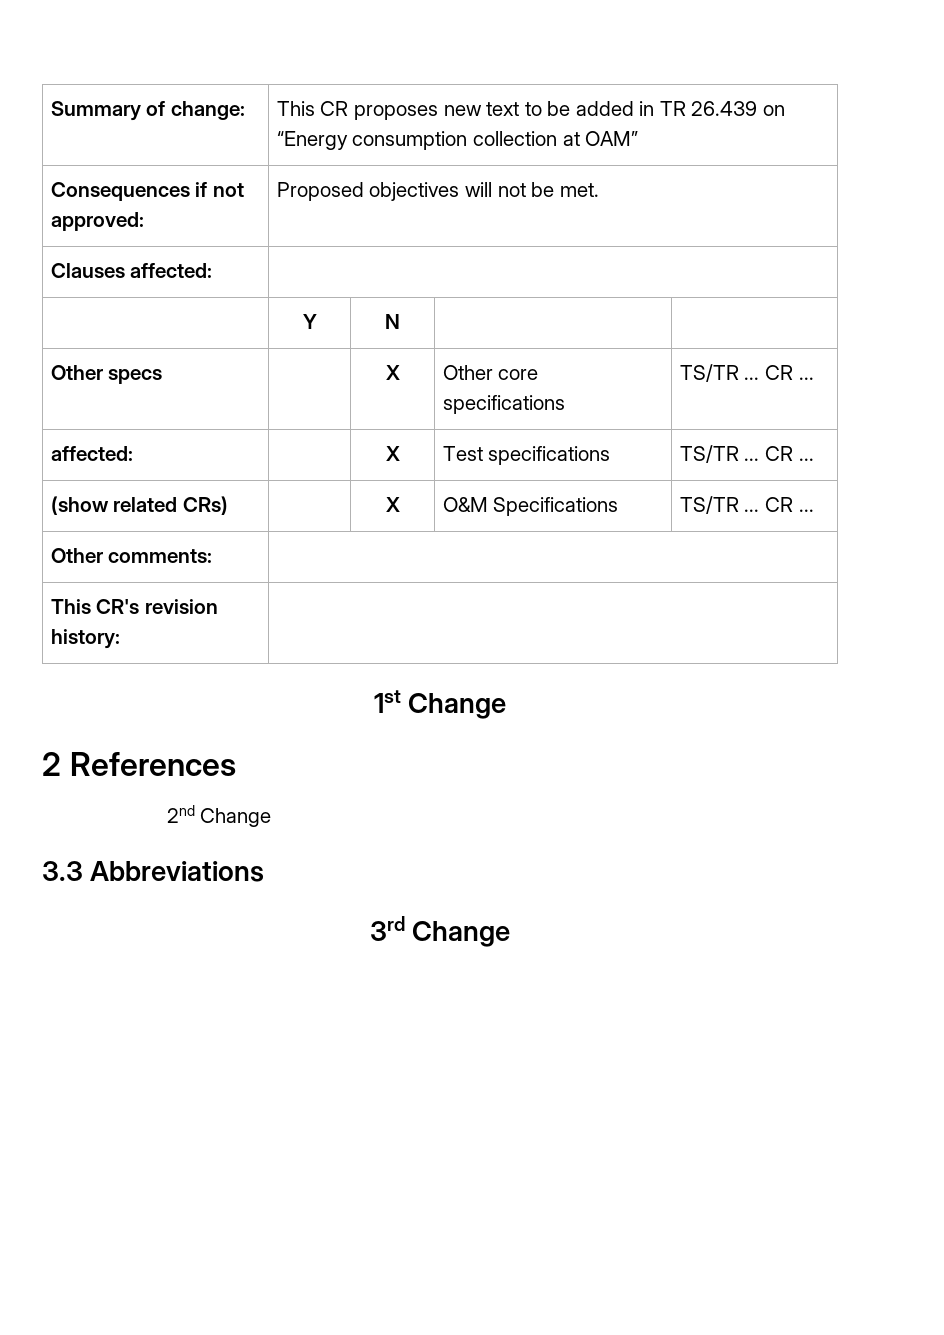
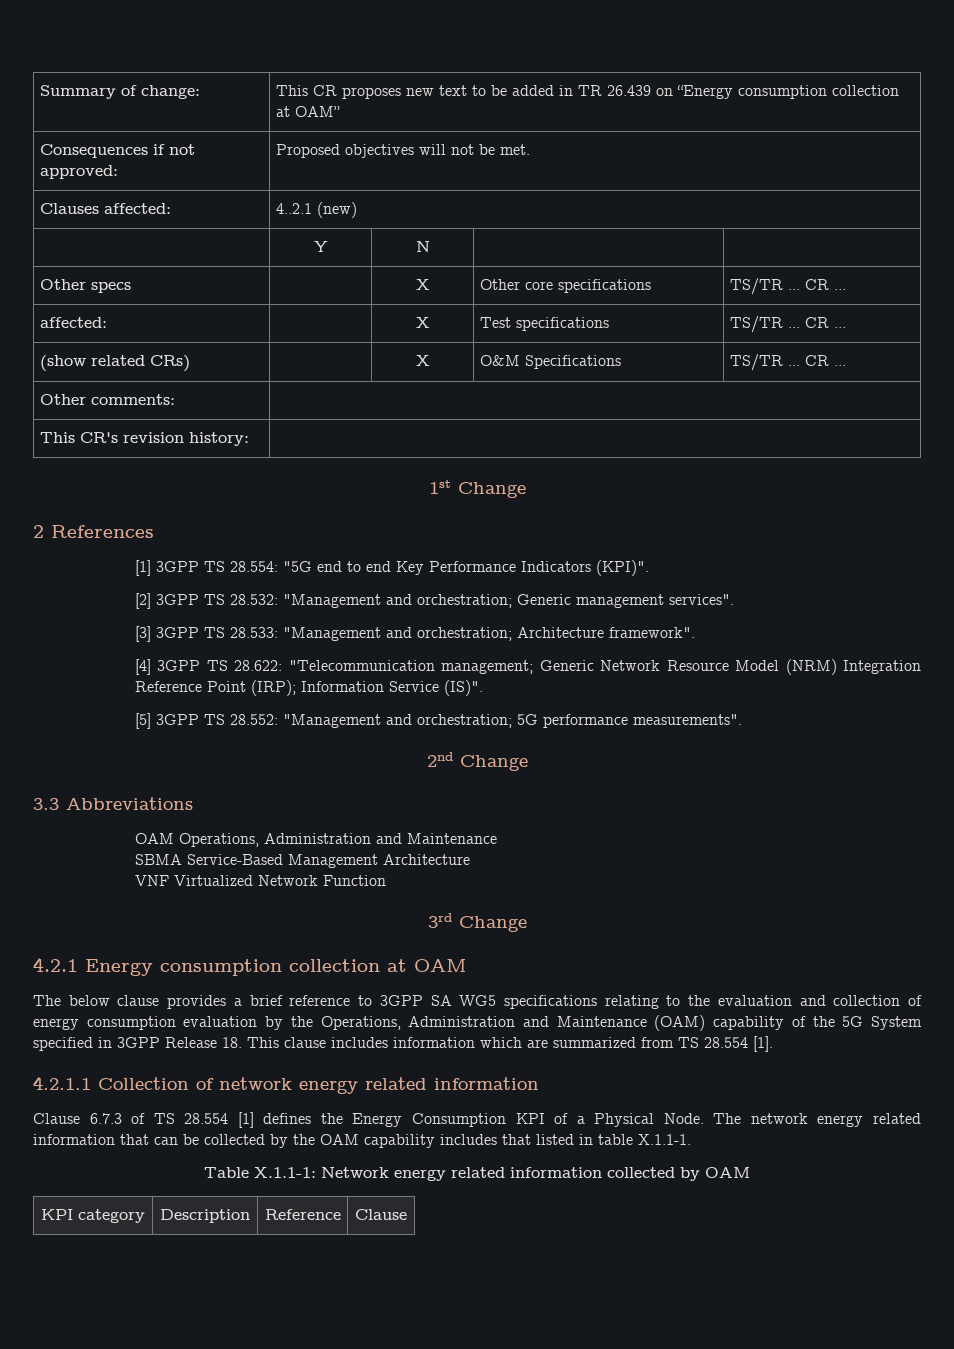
(213, 270) none -> [275,202,357,218] 4..2.1 (new)
[166,805,272,827] [42,861,265,882] [369,916,511,947] 2nd Change // 3.3 Abbreviations // 3rd Change -> [134,560,649,576] [134,593,734,609] [134,626,695,642] [134,659,921,675] [134,680,483,696] [134,713,742,729] [426,752,528,771] [33,797,193,810] [134,833,497,847] [134,854,470,868] [134,875,386,886] [427,913,527,932] [33,957,467,976] [33,995,922,1009] [33,1015,922,1031] [33,1036,773,1052] [33,1076,539,1094] [33,1112,921,1128] [33,1134,691,1148] [204,1167,750,1181] [41,1209,145,1223] [160,1209,250,1223] [264,1209,341,1220] [355,1209,407,1220] [1] 3GPP TS 28.554: "5G end to end Key Performance Indicators (KPI)". // [2] 3GPP TS 28.532: "Management and orchestration; Generic management services". // [3] 3GPP TS 28.533: "Management and orchestration; Architecture framework". // [4] 3GPP TS 28.622: "Telecommunication management; Generic Network Resource Model (NRM) Integration Reference Point (IRP); Information Service (IS)". // [5] 3GPP TS 28.552: "Management and orchestration; 5G performance measurements". // 2nd Change // 3.3 Abbreviations // OAM Operations, Administration and Maintenance // SBMA Service-Based Management Architecture // VNF Virtualized Network Function // 3rd Change // 4.2.1 Energy consumption collection at OAM // The below clause provides a brief reference to 3GPP SA WG5 specifications relating to the evaluation and collection of energy consumption evaluation by the Operations, Administration and Maintenance (OAM) capability of the 5G System specified in 3GPP Release 18. This clause includes information which are summarized from TS 28.554 [1]. // 4.2.1.1 Collection of network energy related information // Clause 6.7.3 of TS 28.554 [1] defines the Energy Consumption KPI of a Physical Node. The network energy related information that can be collected by the OAM capability includes that listed in table X.1.1-1. // Table X.1.1-1: Network energy related information collected by OAM // KPI category | Description | Reference | Clause

